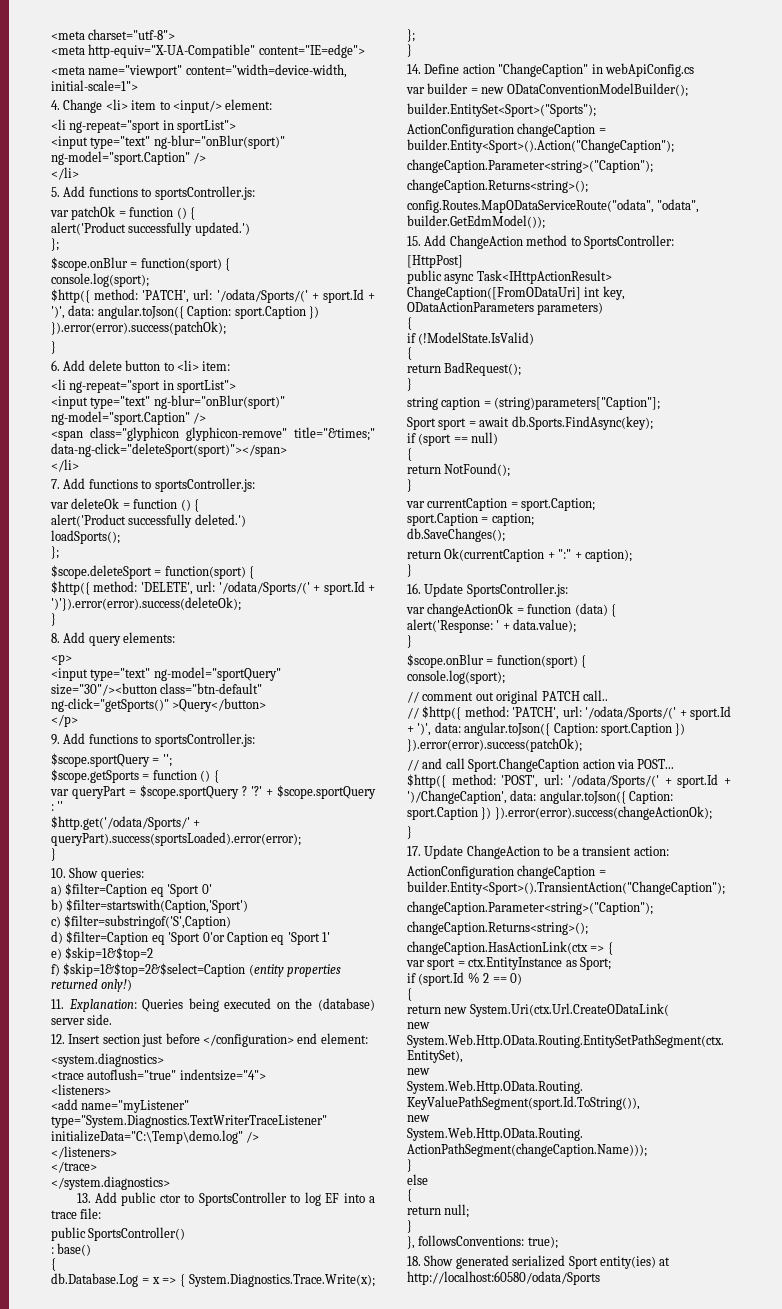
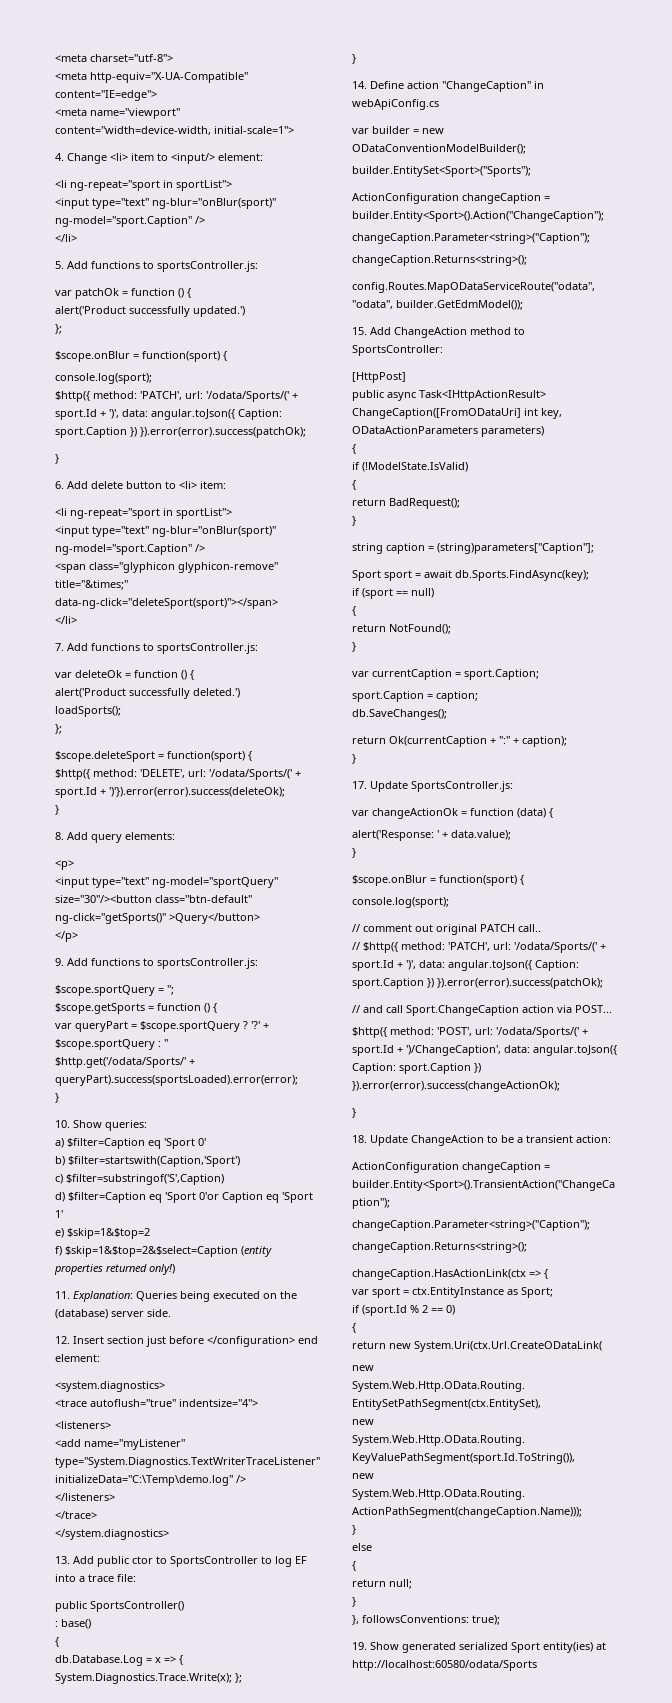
[407,583,421,594] 16. -> [352,781,367,789] 17.
[407,846,421,856] 17. -> [352,1135,367,1143] 18.
[407,1256,421,1266] 18. -> [352,1642,367,1650] 19.

